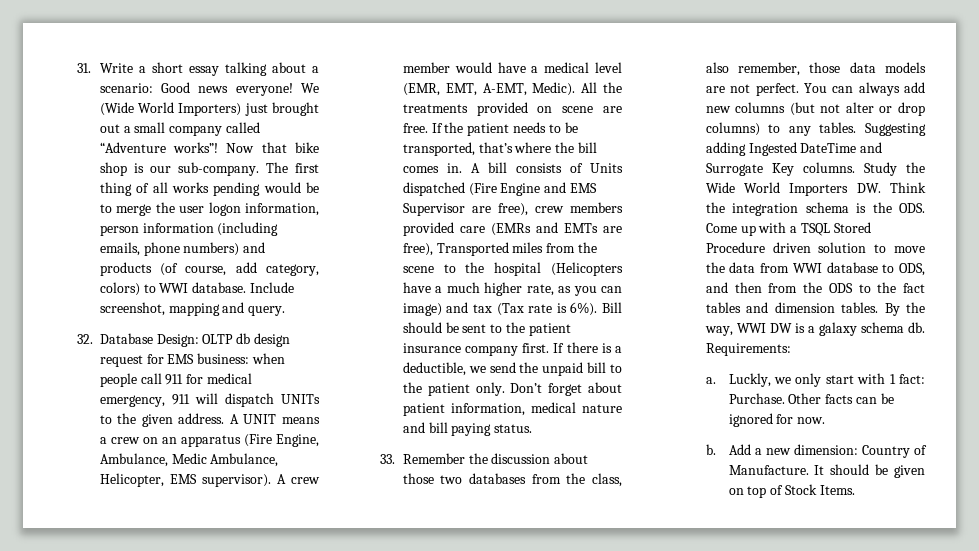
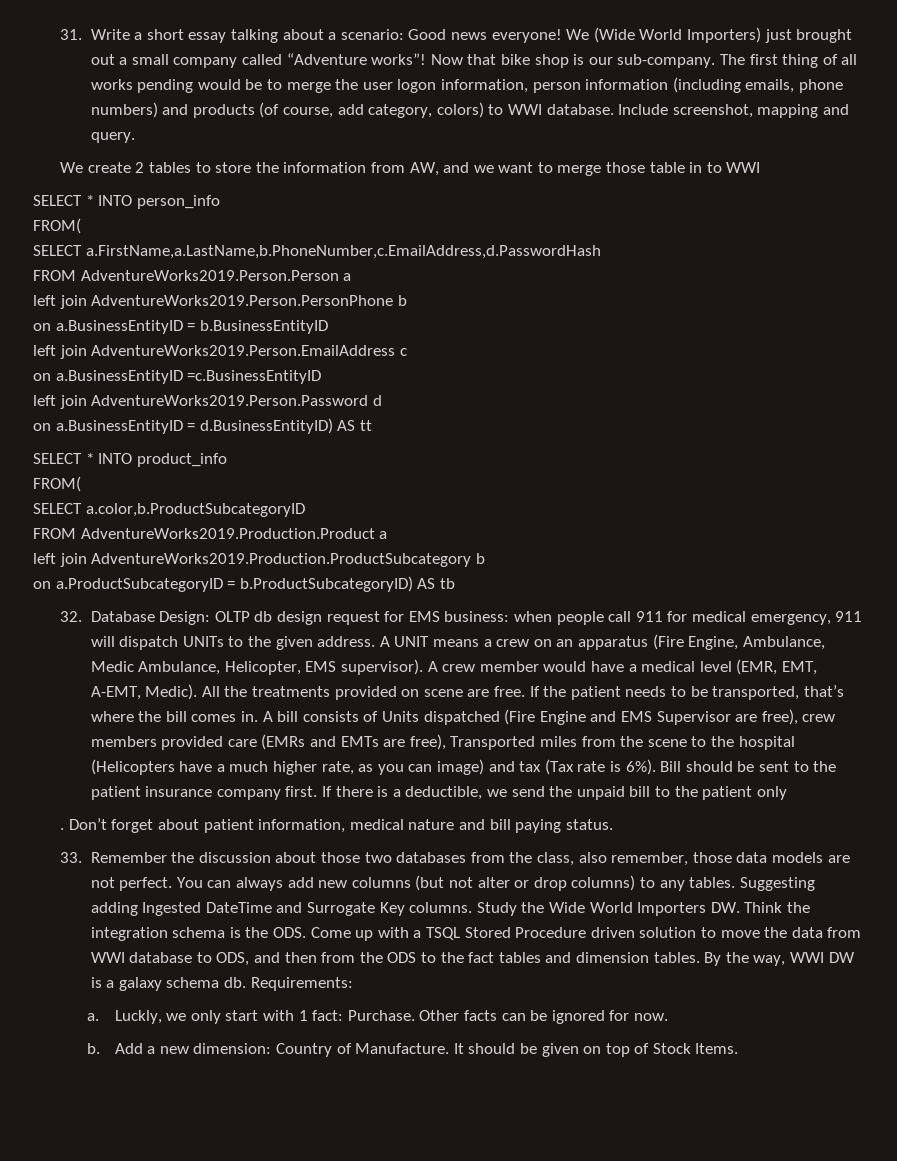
(286, 311) none -> [60,162,761,176] [33,195,220,209] [33,218,81,234] [33,245,601,259] [33,270,352,281] [33,295,407,309] [33,320,328,334] [33,345,407,359] [33,370,322,384] [33,395,382,409] [33,418,372,434] [33,453,227,467] [33,476,81,492] [33,503,305,517] [33,528,388,539] [33,553,485,567] [33,576,455,592] // We create 2 tables to store the information from AW, and we want to merge those table in to WWI // SELECT * INTO person_info // FROM( // SELECT a.FirstName,a.LastName,b.PhoneNumber,c.EmailAddress,d.PasswordHash // FROM AdventureWorks2019.Person.Person a // left join AdventureWorks2019.Person.PersonPhone b // on a.BusinessEntityID = b.BusinessEntityID // left join AdventureWorks2019.Person.EmailAddress c // on a.BusinessEntityID =c.BusinessEntityID // left join AdventureWorks2019.Person.Password d // on a.BusinessEntityID = d.BusinessEntityID) AS tt // SELECT * INTO product_info // FROM( // SELECT a.color,b.ProductSubcategoryID // FROM AdventureWorks2019.Production.Product a // left join AdventureWorks2019.Production.ProductSubcategory b // on a.ProductSubcategoryID = b.ProductSubcategoryID) AS tb
[475,382,505,396] only. -> [756,786,787,800] [60,828,65,830] only // .

